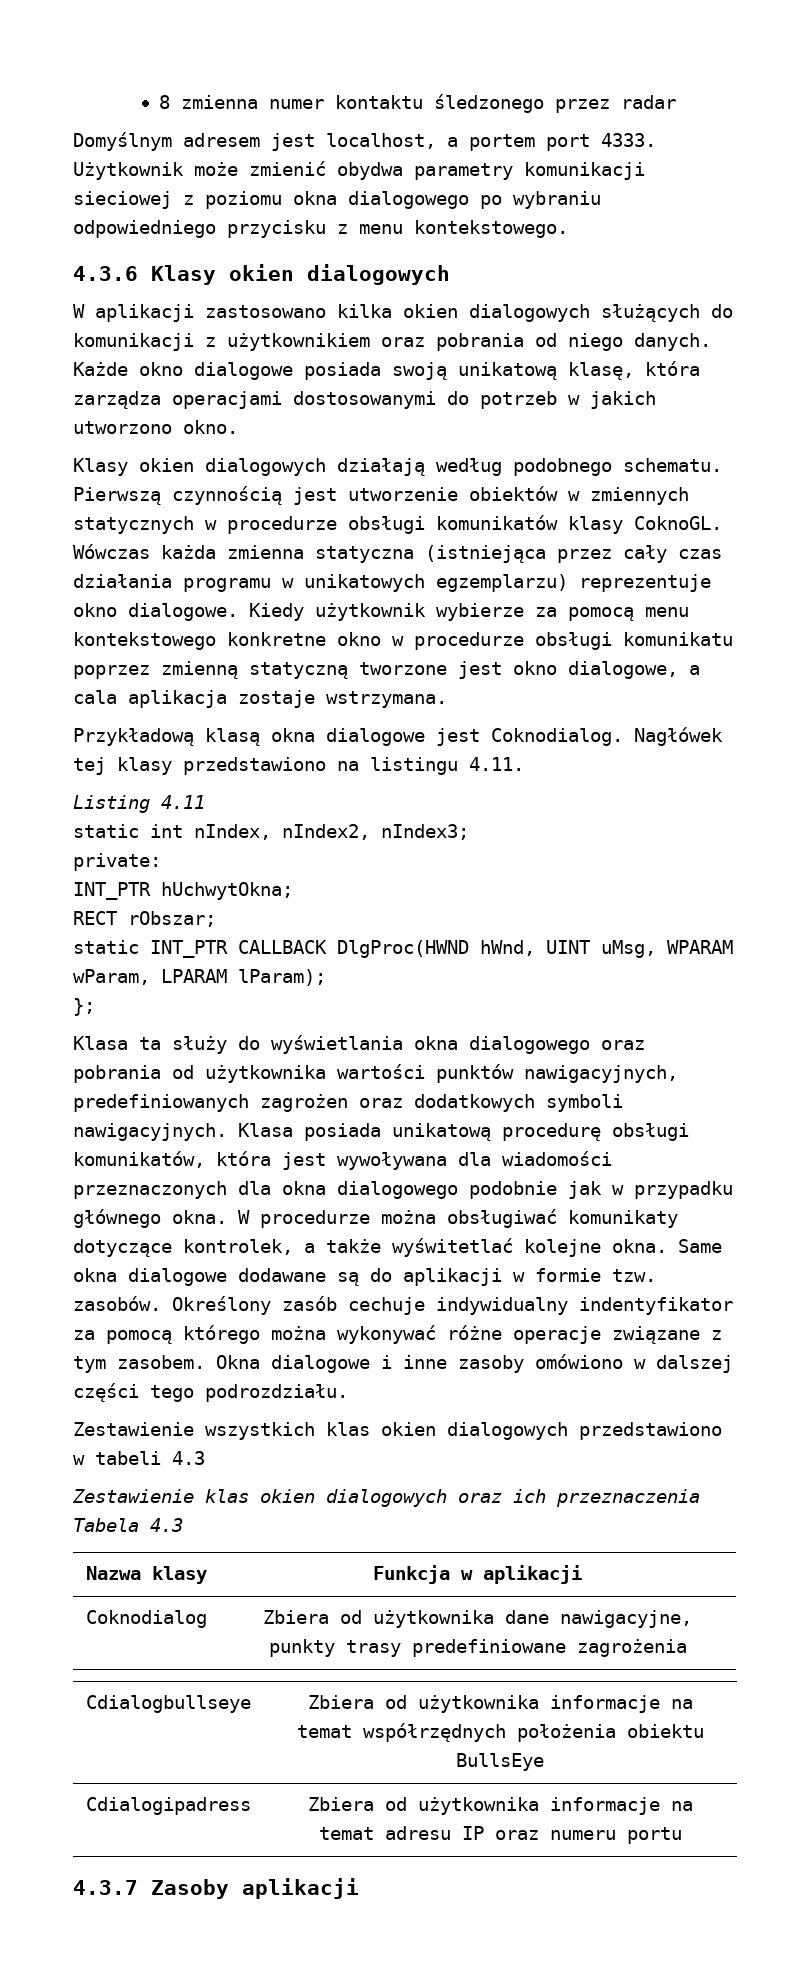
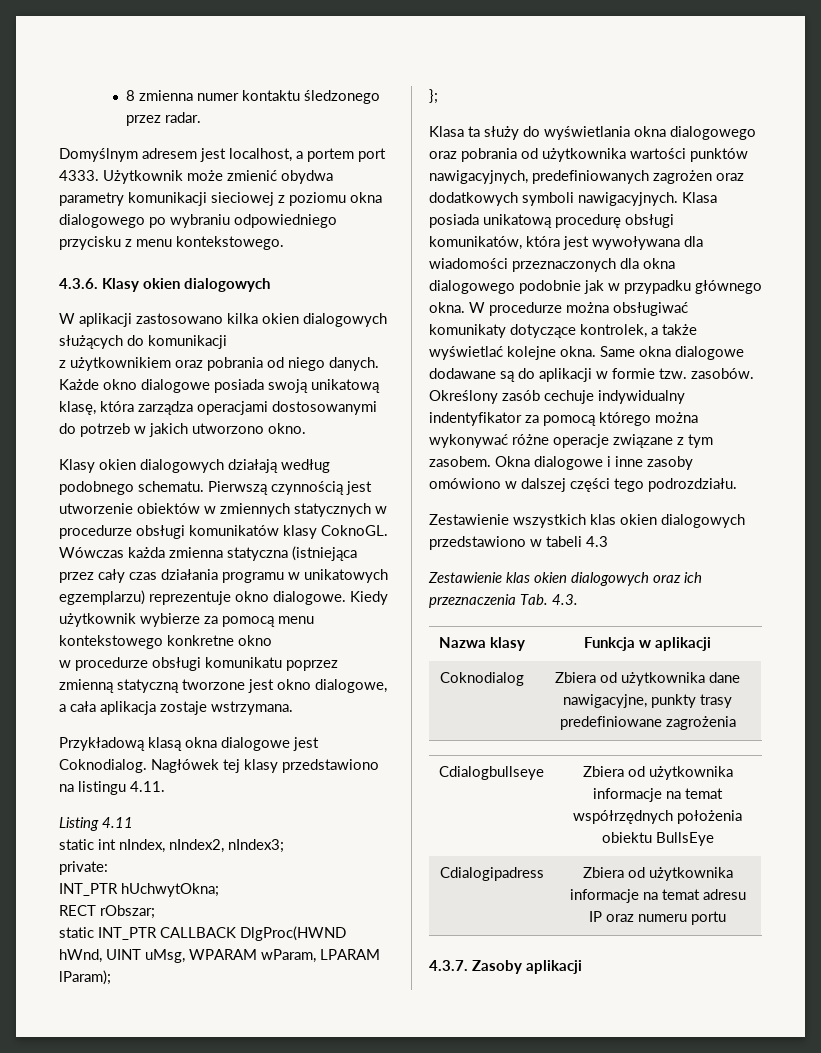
[620,95,676,109] radar -> [165,112,202,123] radar.
[73,266,138,281] 4.3.6 -> [59,278,98,289] 4.3.6.
(194, 342) none -> (227, 342) //
(381, 639) none -> (272, 640) //
[73,690,117,704] cala -> [70,701,96,712] cała
[392,1238,513,1257] wyświtetlać -> [429,346,503,360] wyświetlać
[73,1518,183,1532] Tabela 4.3 -> [520,594,578,605] Tab. 4.3.
[73,1880,138,1895] 4.3.7 -> [429,960,468,971] 4.3.7.

